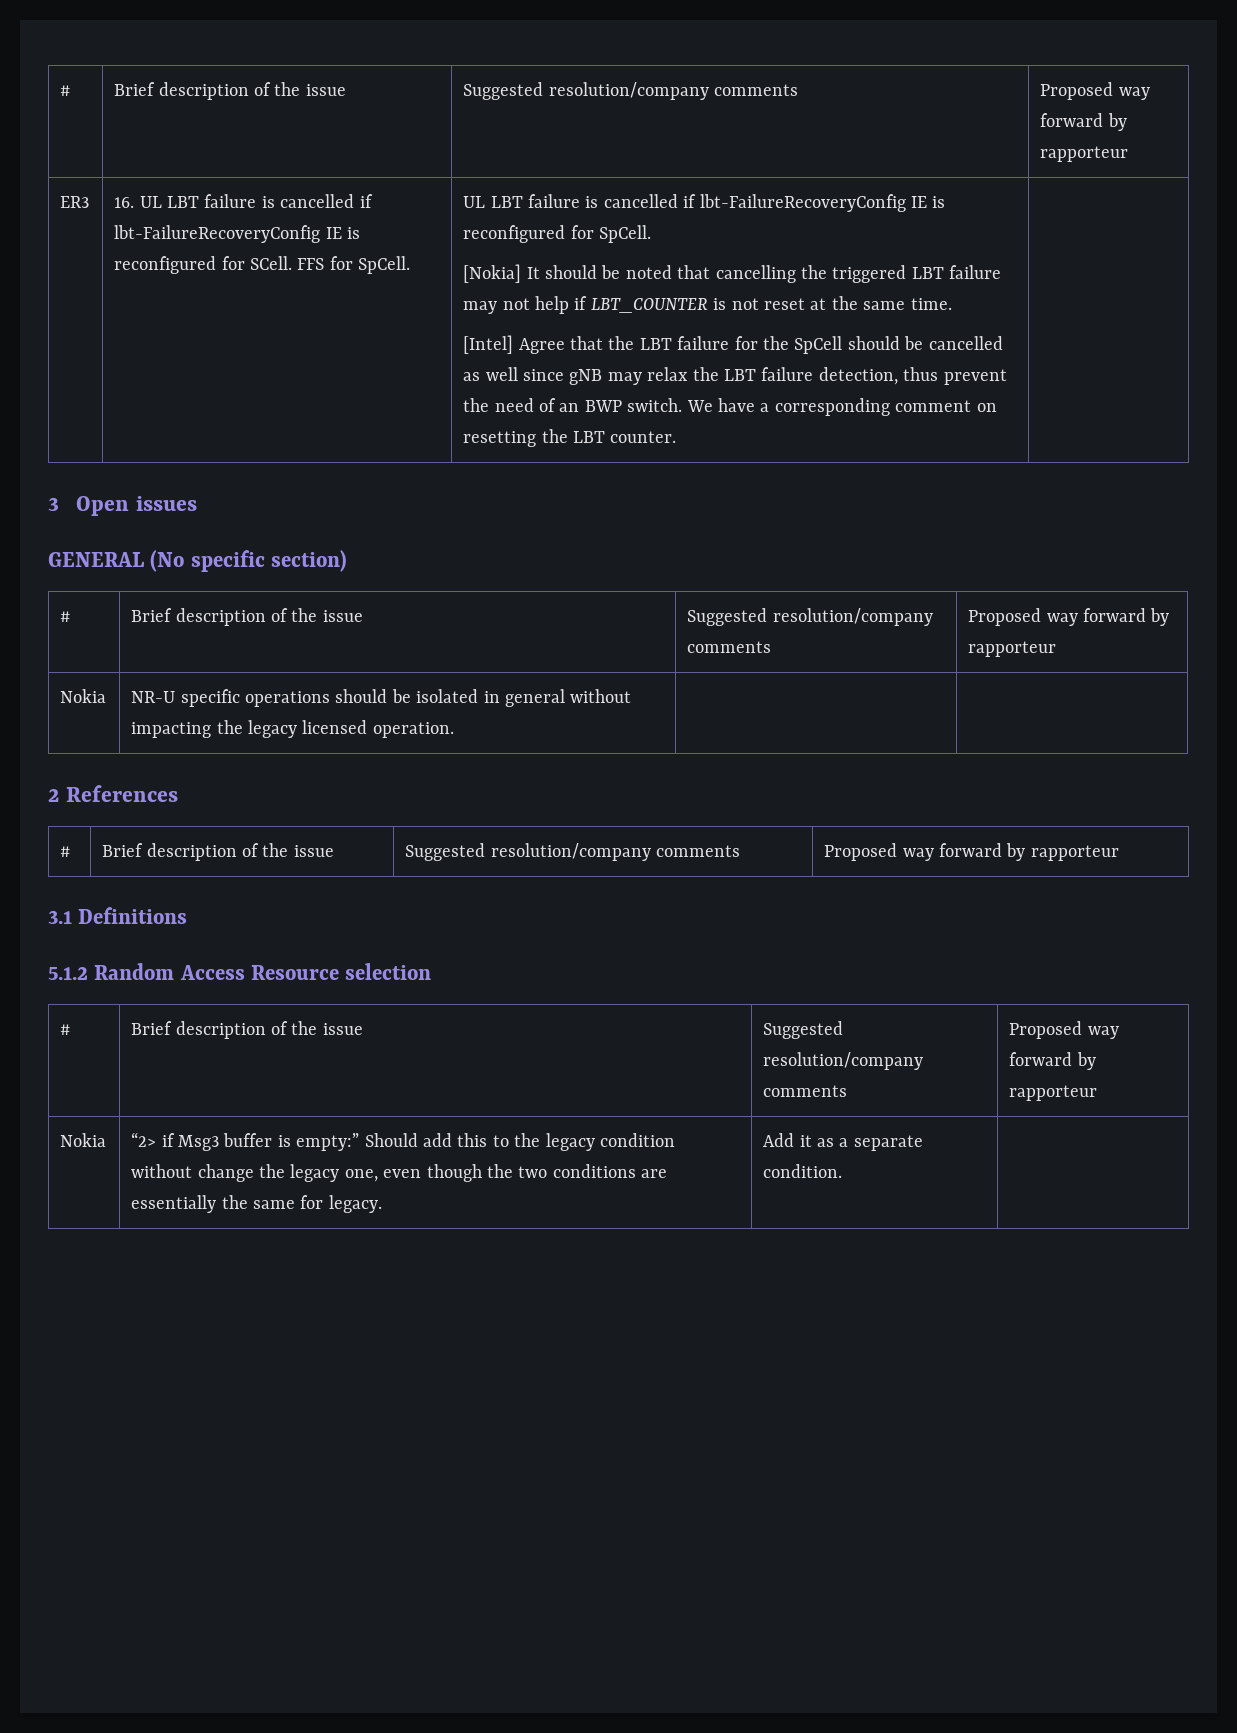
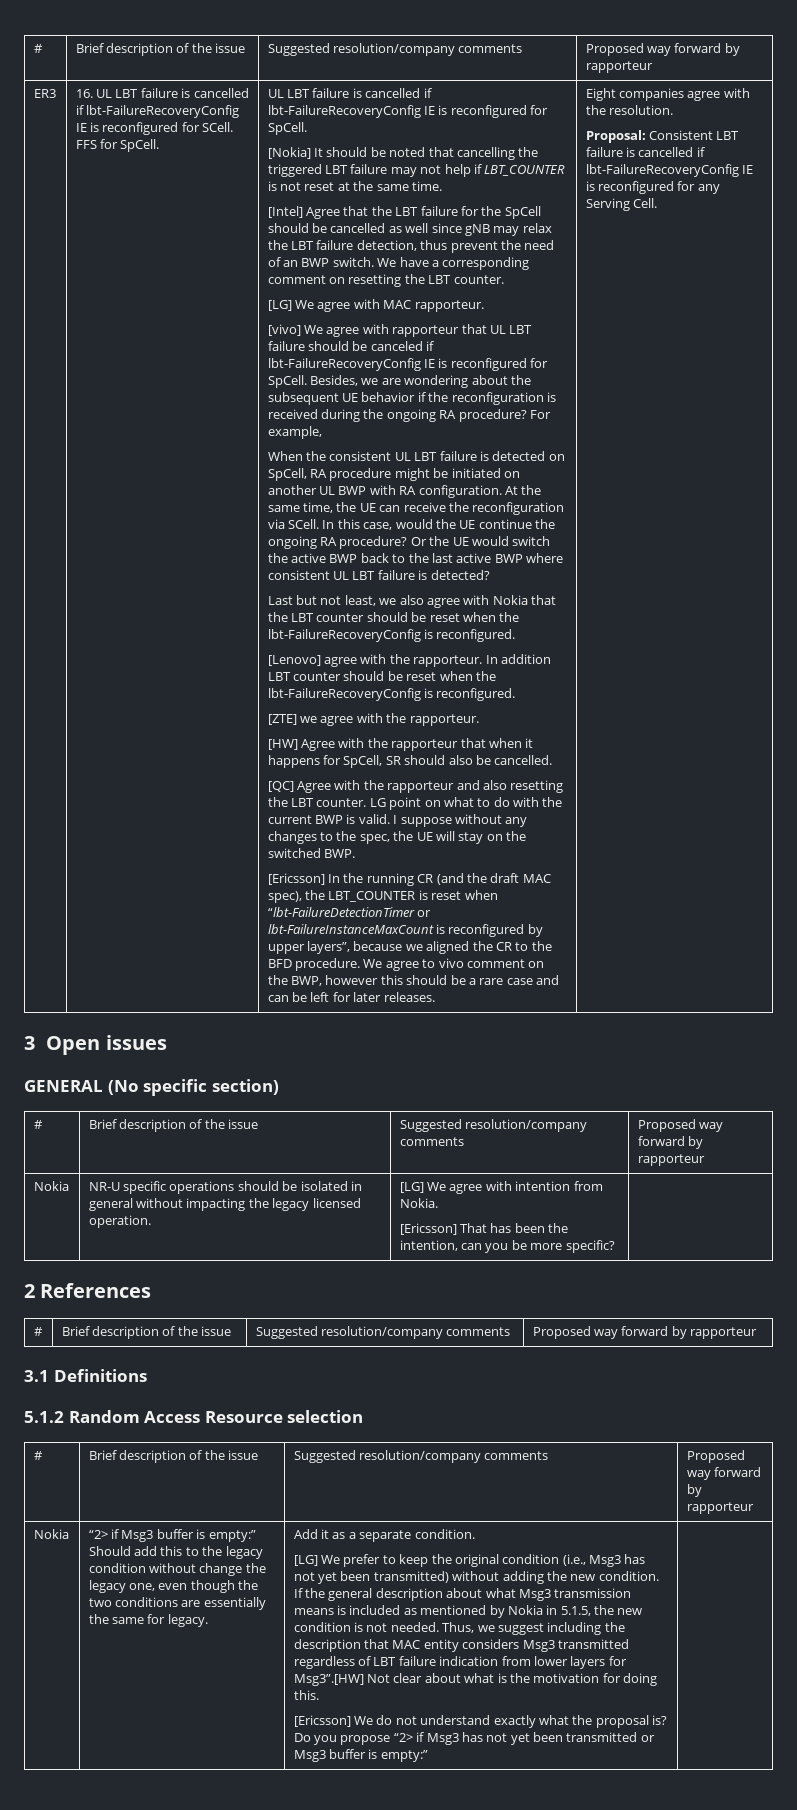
(677, 437) | -> [267,299,484,312] [267,324,533,337] [267,341,435,351] [267,358,549,371] [267,375,531,388] [267,392,556,405] [267,409,551,422] [267,426,322,439] [267,451,565,461] [267,468,520,481] [267,485,542,498] [267,502,565,515] [267,519,556,530] [267,536,551,549] [267,553,564,563] [267,570,490,580] [267,595,557,608] [267,612,520,622] [267,629,516,642] [267,654,551,667] [267,671,496,681] [267,688,516,701] [267,713,479,726] [267,738,534,751] [267,755,553,768] [267,780,564,793] [267,797,563,810] [267,814,528,827] [267,831,527,844] [267,848,356,858] [267,873,551,886] [267,890,498,903] [267,907,432,917] [267,924,543,937] [267,941,552,954] [267,958,545,971] [267,975,559,986] [267,992,435,1002] [585,88,750,101] [585,105,674,115] [585,130,740,143] [585,147,705,157] [585,164,754,177] [585,181,720,194] [585,198,658,211] // [LG] We agree with MAC rapporteur. // [vivo] We agree with rapporteur that UL LBT failure should be canceled if lbt-FailureRecoveryConfig IE is reconfigured for SpCell. Besides, we are wondering about the subsequent UE behavior if the reconfiguration is received during the ongoing RA procedure? For example, // When the consistent UL LBT failure is detected on SpCell, RA procedure might be initiated on another UL BWP with RA configuration. At the same time, the UE can receive the reconfiguration via SCell. In this case, would the UE continue the ongoing RA procedure? Or the UE would switch the active BWP back to the last active BWP where consistent UL LBT failure is detected? // Last but not least, we also agree with Nokia that the LBT counter should be reset when the lbt-FailureRecoveryConfig is reconfigured. // [Lenovo] agree with the rapporteur. In addition LBT counter should be reset when the lbt-FailureRecoveryConfig is reconfigured. // [ZTE] we agree with the rapporteur. // [HW] Agree with the rapporteur that when it happens for SpCell, SR should also be cancelled. // [QC] Agree with the rapporteur and also resetting the LBT counter. LG point on what to do with the current BWP is valid. I suppose without any changes to the spec, the UE will stay on the switched BWP. // [Ericsson] In the running CR (and the draft MAC spec), the LBT_COUNTER is reset when “lbt-FailureDetectionTimer or lbt-FailureInstanceMaxCount is reconfigured by upper layers”, because we aligned the CR to the BFD procedure. We agree to vivo comment on the BWP, however this should be a rare case and can be left for later releases. | Eight companies agree with the resolution. // Proposal: Consistent LBT failure is cancelled if lbt-FailureRecoveryConfig IE is reconfigured for any Serving Cell.
(454, 730) none -> [399,1181,603,1194] [399,1198,438,1208] [399,1223,569,1235] [399,1240,615,1253] [LG] We agree with intention from Nokia. // [Ericsson] That has been the intention, can you be more specific?
(843, 1171) none -> [293,1554,646,1567] [293,1571,659,1584] [293,1588,632,1601] [293,1605,643,1618] [293,1622,625,1635] [293,1639,629,1652] [293,1656,627,1669] [293,1673,658,1686] [293,1690,319,1700] [293,1715,668,1728] [293,1732,655,1745] [293,1749,428,1762] // [LG] We prefer to keep the original condition (i.e., Msg3 has not yet been transmitted) without adding the new condition. If the general description about what Msg3 transmission means is included as mentioned by Nokia in 5.1.5, the new condition is not needed. Thus, we suggest including the description that MAC entity considers Msg3 transmitted regardless of LBT failure indication from lower layers for Msg3”.[HW] Not clear about what is the motivation for doing this. // [Ericsson] We do not understand exactly what the proposal is? Do you propose “2> if Msg3 has not yet been transmitted or Msg3 buffer is empty:”

